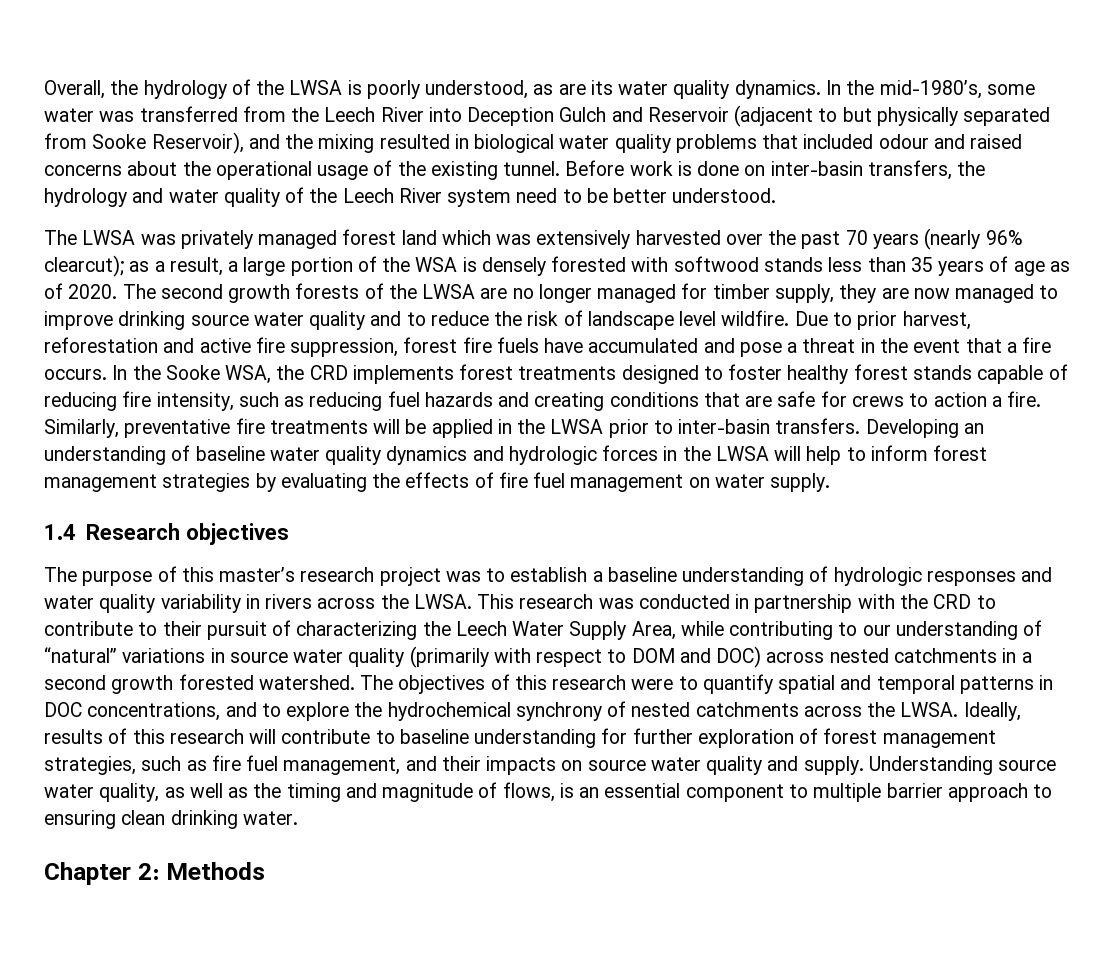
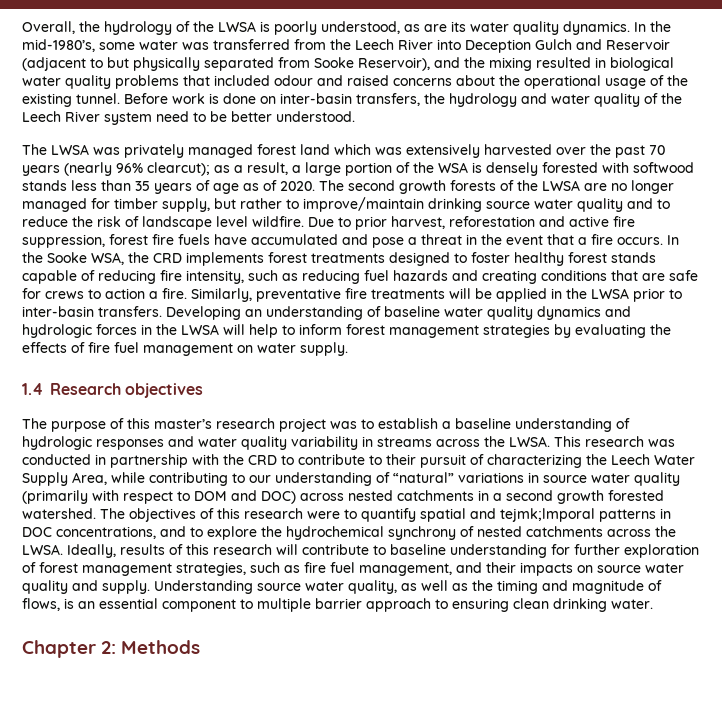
[839,284,1059,303] [44,311,113,330] they are now managed to improve -> [214,197,424,212] but rather to improve/maintain
[265,594,313,609] rivers -> [377,437,432,447] streams
[876,675,955,694] temporal -> [500,508,595,522] tejmk;lmporal

